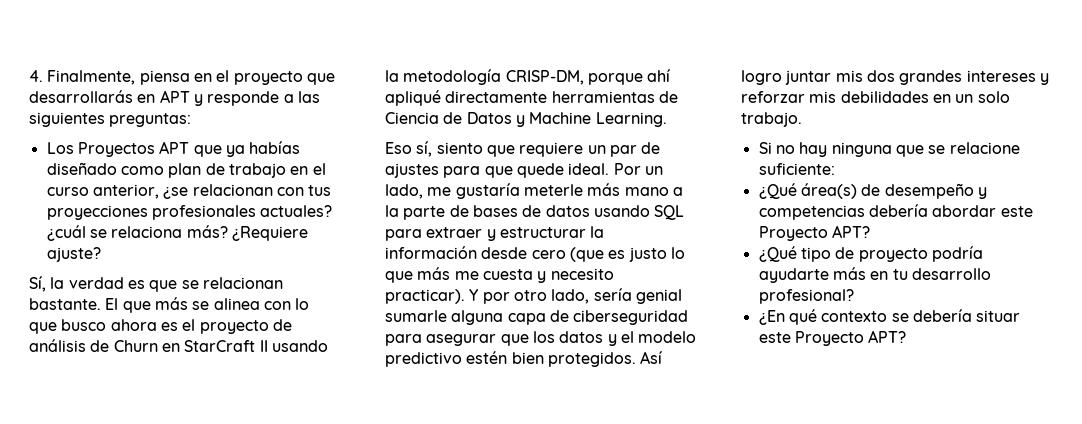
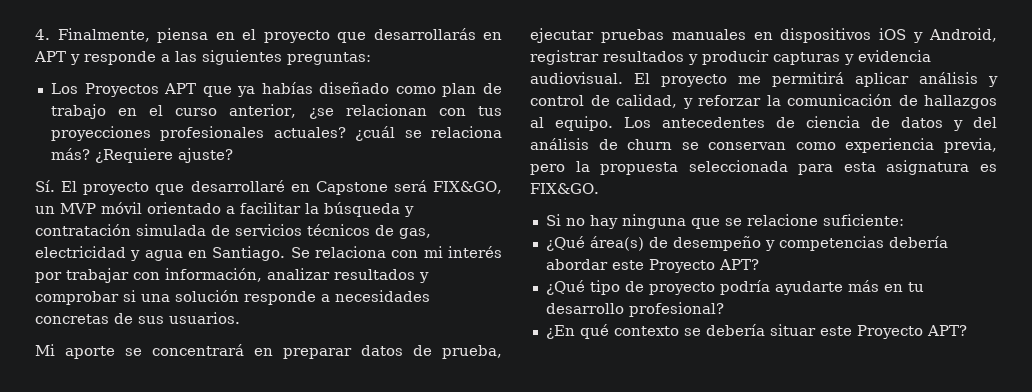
[29,276,283,292] [29,297,310,313] [29,319,292,334] [29,339,328,352] [385,69,671,85] [385,90,678,106] [385,112,667,127] [385,141,661,157] [385,163,663,178] [385,183,683,199] [385,205,685,220] [385,226,605,241] [385,246,685,262] [385,267,614,283] [385,288,682,304] [385,310,689,325] [385,331,697,346] [385,351,663,367] [741,70,1049,85] [741,91,1010,103] [741,112,802,127] Sí, la verdad es que se relacionan bastante. El que más se alinea con lo que busco ahora es el proyecto de análisis de Churn en StarCraft II usando la metodología CRISP-DM, porque ahí apliqué directamente herramientas de Ciencia de Datos y Machine Learning. // Eso sí, siento que requiere un par de ajustes para que quede ideal. Por un lado, me gustaría meterle más mano a la parte de bases de datos usando SQL para extraer y estructurar la información desde cero (que es justo lo que más me cuesta y necesito practicar). Y por otro lado, sería genial sumarle alguna capa de ciberseguridad para asegurar que los datos y el modelo predictivo estén bien protegidos. Así logro juntar mis dos grandes intereses y reforzar mis debilidades en un solo trabajo. -> [35,180,502,195] [35,202,414,217] [35,224,431,239] [35,246,502,261] [35,268,429,283] [35,290,430,305] [35,312,240,324] [35,344,502,359] [530,28,997,43] [530,50,931,65] [530,72,998,87] [530,94,997,109] [530,116,997,131] [530,138,997,153] [530,160,997,175] [530,183,599,194] Sí. El proyecto que desarrollaré en Capstone será FIX&GO, un MVP móvil orientado a facilitar la búsqueda y contratación simulada de servicios técnicos de gas, electricidad y agua en Santiago. Se relaciona con mi interés por trabajar con información, analizar resultados y comprobar si una solución responde a necesidades concretas de sus usuarios. // Mi aporte se concentrará en preparar datos de prueba, ejecutar pruebas manuales en dispositivos iOS y Android, registrar resultados y producir capturas y evidencia audiovisual. El proyecto me permitirá aplicar análisis y control de calidad, y reforzar la comunicación de hallazgos al equipo. Los antecedentes de ciencia de datos y del análisis de churn se conservan como experiencia previa, pero la propuesta seleccionada para esta asignatura es FIX&GO.

